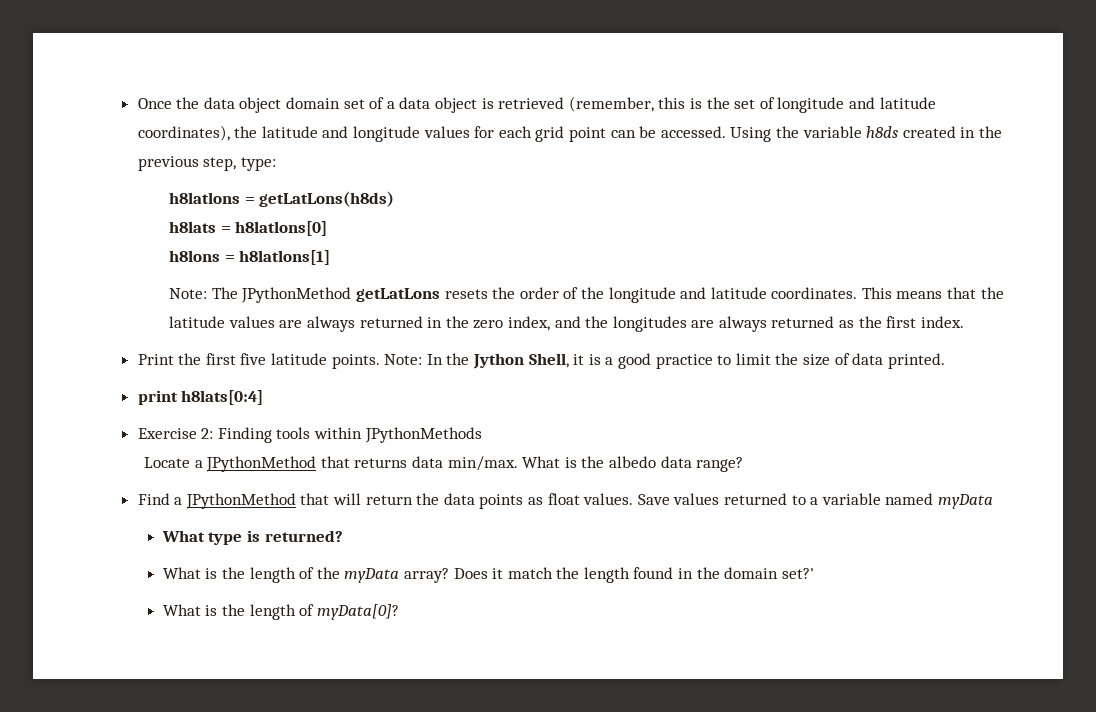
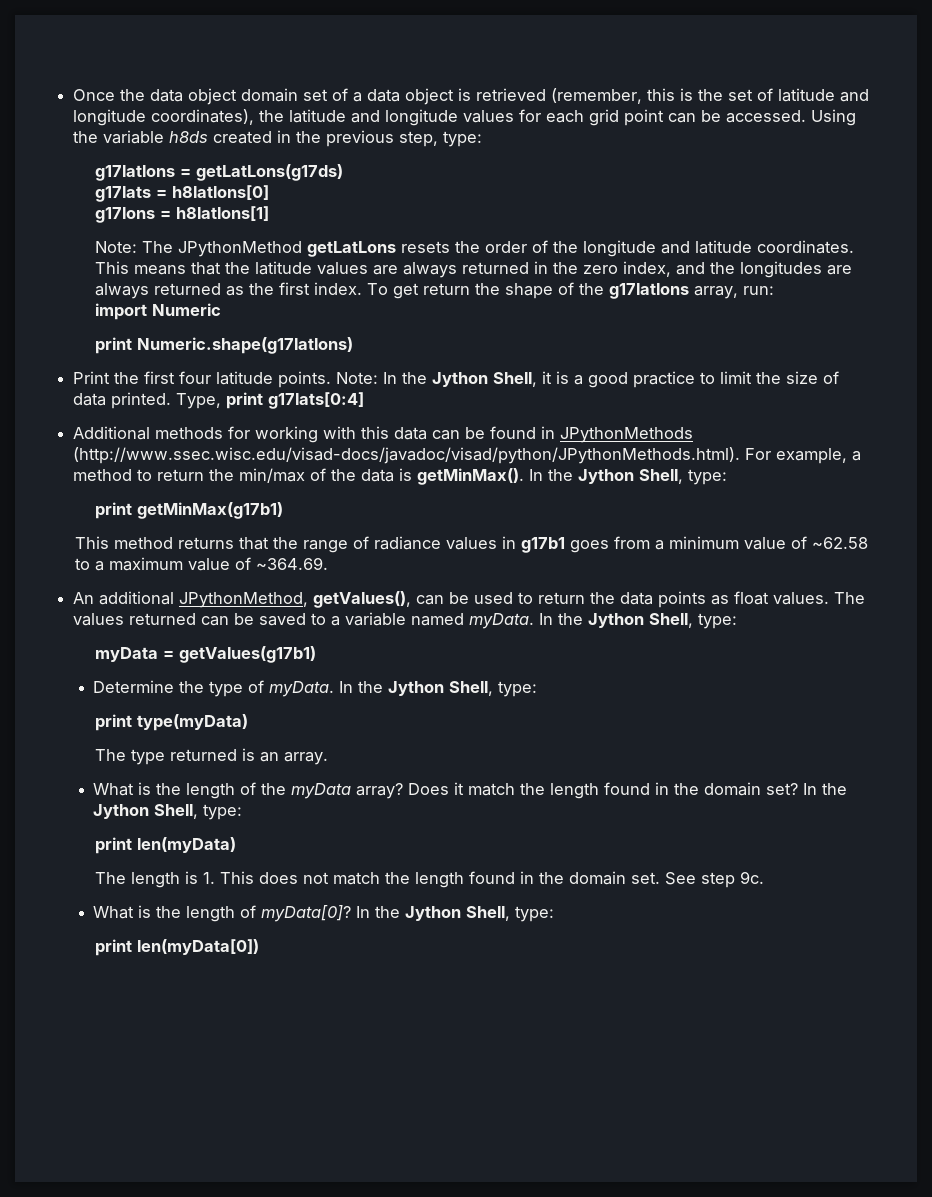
[777,97,936,113] longitude and latitude -> [778,88,870,102] [73,109,147,126] latitude and longitude
[169,191,395,207] [169,221,217,233] h8latlons = getLatLons(h8ds) // h8lats -> [95,164,344,181] [95,186,152,202] g17latlons = getLatLons(g17ds) // g17lats
[169,250,221,262] h8lons -> [95,207,156,223] g17lons
(964, 322) none -> [367,282,775,299] [95,303,222,320] [95,337,354,354] To get return the shape of the g17latlons array, run: // import Numeric // print Numeric.shape(g17latlons)
[240,353,267,365] five -> [179,371,212,384] four
[137,390,264,405] [137,427,482,443] [144,456,744,472] [137,493,362,509] // print h8lats[0:4] // Exercise 2: Finding tools within JPythonMethods // Locate a JPythonMethod that returns data min/max. What is the albedo data range? // Find a JPythonMethod that will -> [176,392,365,409] [73,426,694,443] [73,447,862,464] [73,468,728,485] [95,502,284,519] [75,536,869,553] [75,557,329,571] [73,591,534,608] Type, print g17lats[0:4] // Additional methods for working with this data can be found in JPythonMethods (http://www.ssec.wisc.edu/visad-docs/javadoc/visad/python/JPythonMethods.html). For example, a method to return the min/max of the data is getMinMax(). In the Jython Shell, type: // print getMinMax(g17b1) // This method returns that the range of radiance values in g17b1 goes from a minimum value of ~62.58 to a maximum value of ~364.69. // An additional JPythonMethod, getValues(), can be used to
[637,494,670,505] Save -> [834,592,866,604] The
(787, 499) none -> [201,613,307,626] can be saved
[937,494,993,509] [161,530,343,545] myData // What type is returned? -> [469,613,738,629] [95,646,317,663] [93,680,538,697] [95,714,249,731] [95,748,329,765] myData. In the Jython Shell, type: // myData = getValues(g17b1) // Determine the type of myData. In the Jython Shell, type: // print type(myData) // The type returned is an array.
[781,568,814,579] set?' -> [766,783,848,795] [93,804,243,820] [95,837,237,854] [95,871,765,888] set? In the Jython Shell, type: // print len(myData) // The length is 1. This does not match the length found in the domain set. See step 9c.
(399, 612) none -> [356,906,555,922] [95,939,260,956] In the Jython Shell, type: // print len(myData[0])

